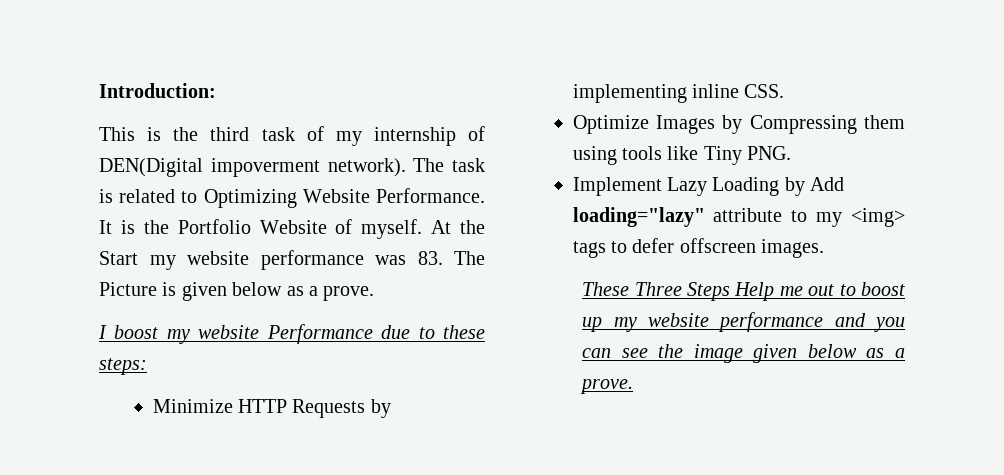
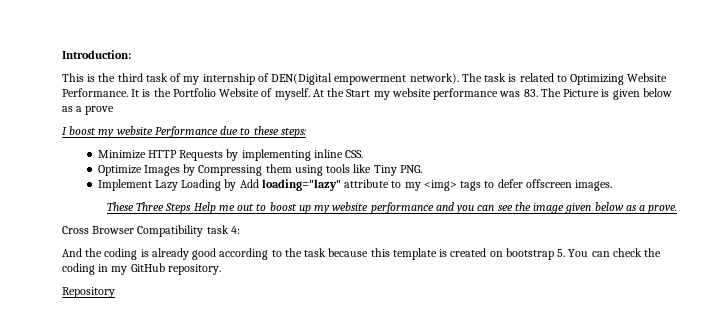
[210,158,320,177] impoverment -> [334,75,407,85] empowerment
[323,286,375,301] prove. -> [85,106,115,115] prove
(634, 386) none -> [62,225,240,237] [62,248,662,260] [62,263,221,275] [62,287,115,298] // Cross Browser Compatibility task 4: // And the coding is already good according to the task because this template is created on bootstrap 5. You can check the coding in my GitHub repository. // Repository

